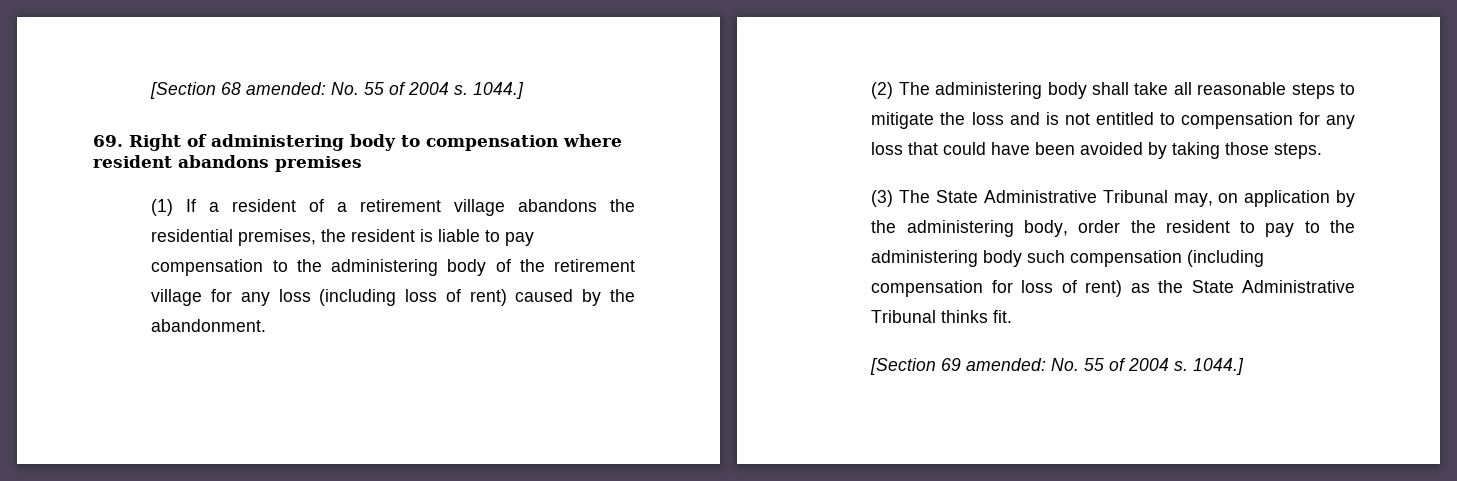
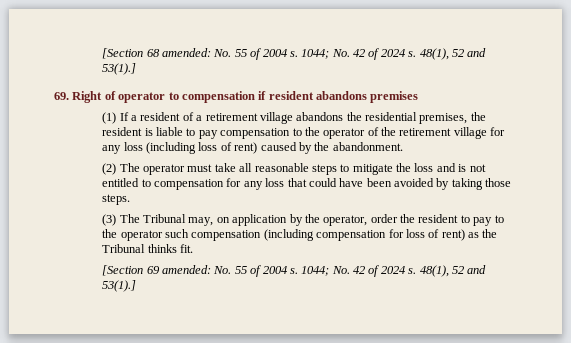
[473,82,525,99] 1044.] -> [301,48,487,60] [102,63,137,75] 1044; No. 42 of 2024 s. 48(1), 52 and 53(1).]
[211,134,622,151] administering body to compensation where -> [118,91,267,103] operator to compensation if
[331,259,487,276] administering body -> [323,128,366,139] operator
[935,82,1130,99] administering body shall -> [143,164,213,175] operator must
[936,190,1097,203] State Administrative -> (140, 218) none
[906,220,1068,237] administering body, -> [323,215,368,226] operator,
[871,250,1023,267] administering body -> [120,230,163,241] operator
[1191,280,1355,293] State Administrative -> (498, 233) none
[1193,358,1245,375] 1044.] -> [301,265,487,277] [102,280,137,292] 1044; No. 42 of 2024 s. 48(1), 52 and 53(1).]

